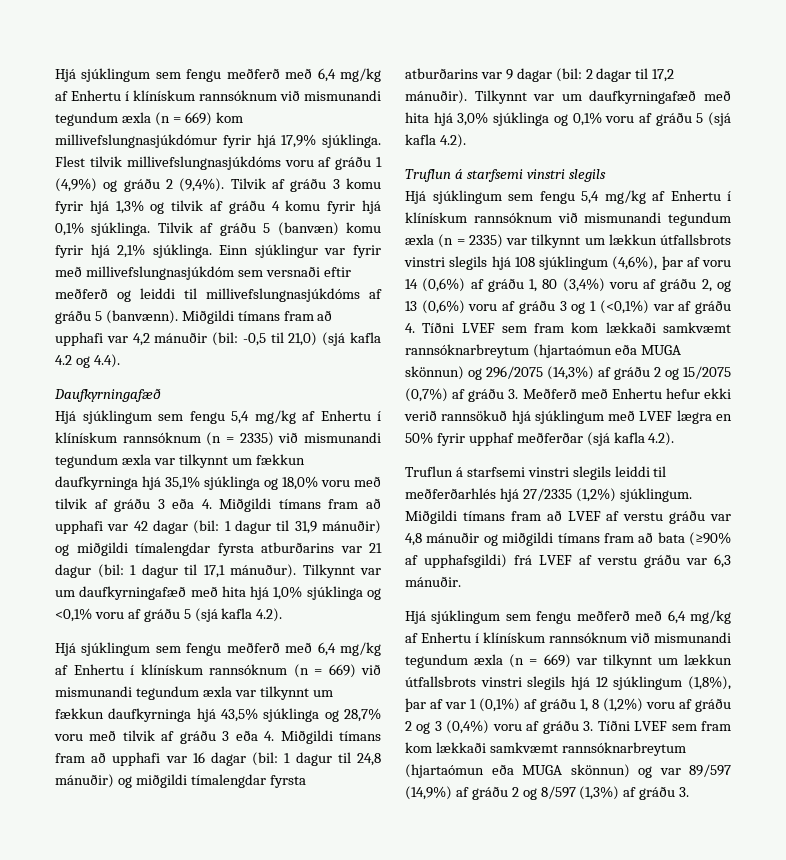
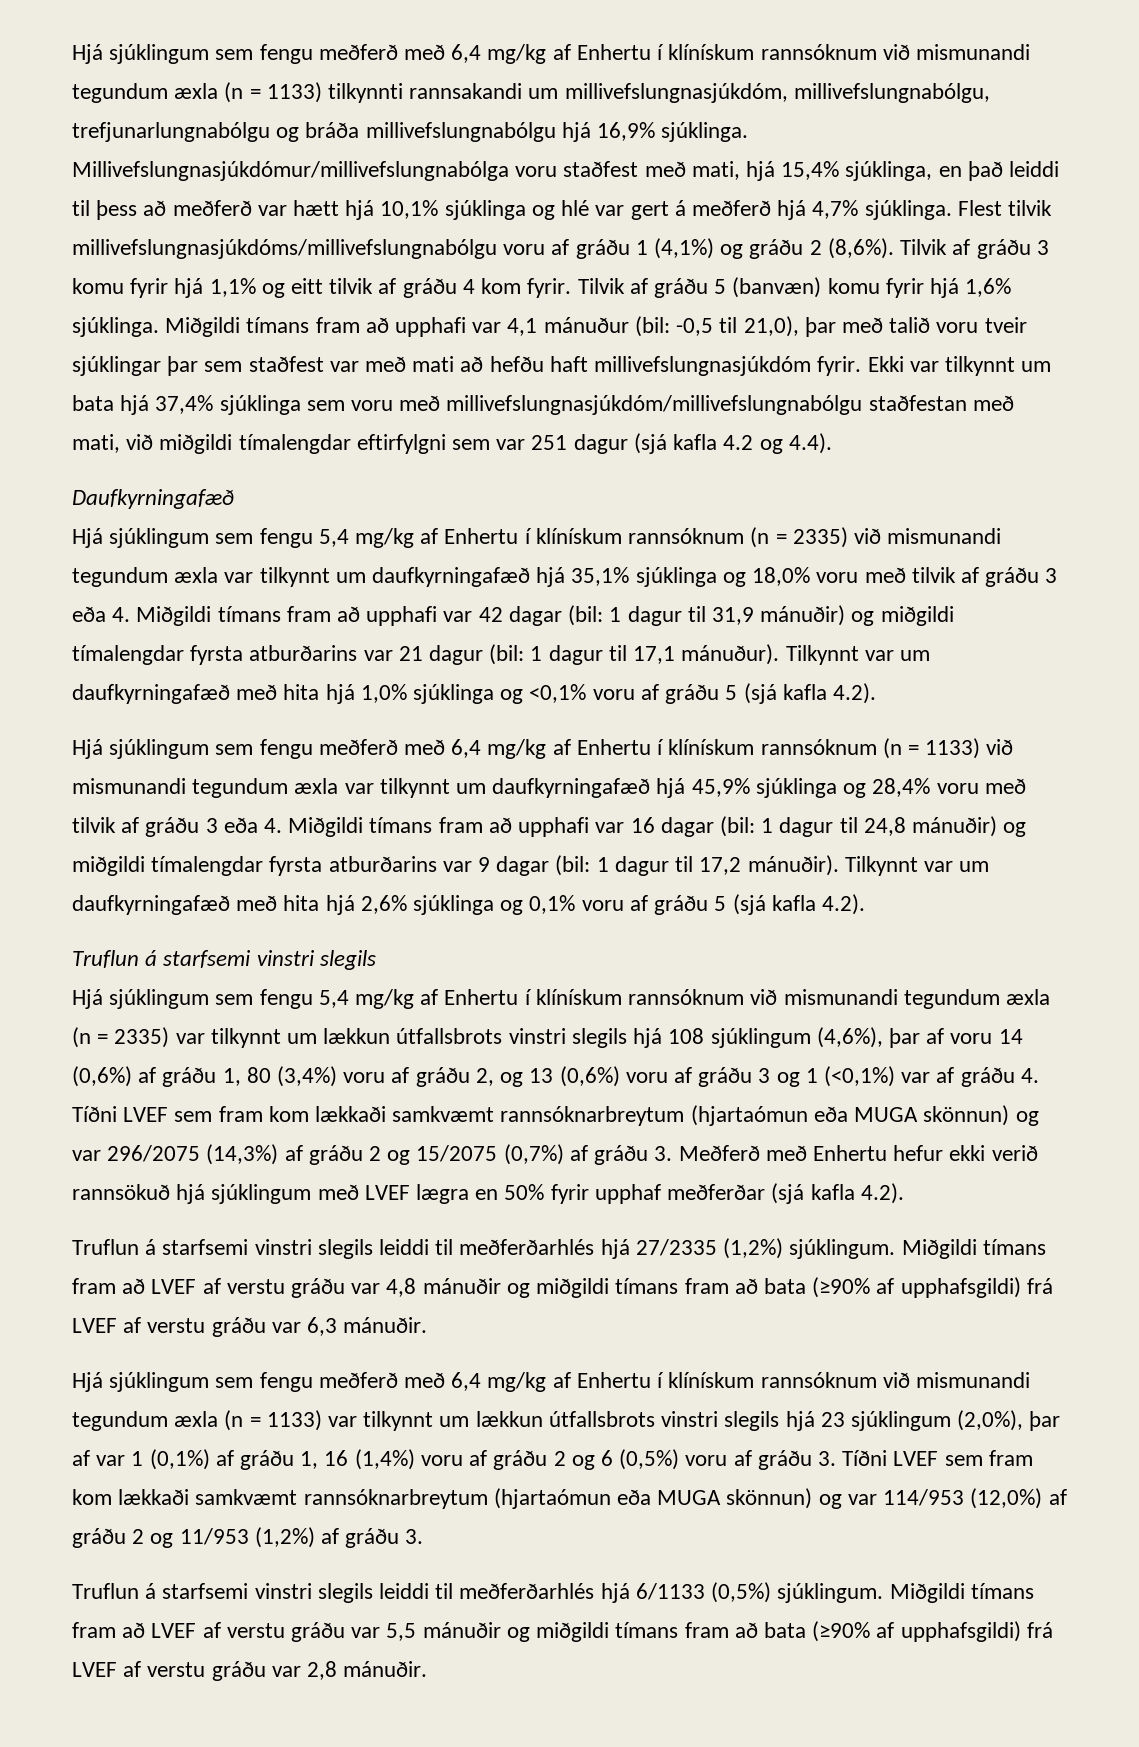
[184,112,243,126] [55,134,317,148] 669) kom millivefslungnasjúkdómur fyrir hjá 17,9% -> [266,82,990,103] [72,122,749,142] [72,161,1060,181] [72,200,859,220] 1133) tilkynnti rannsakandi um millivefslungnasjúkdóm, millivefslungnabólgu, trefjunarlungnabólgu og bráða millivefslungnabólgu hjá 16,9% sjúklinga. Millivefslungnasjúkdómur/millivefslungnabólga voru staðfest með mati, hjá 15,4% sjúklinga, en það leiddi til þess að meðferð var hætt hjá 10,1% sjúklinga og hlé var gert á meðferð hjá 4,7%
[126,156,281,170] millivefslungnasjúkdóms -> [72,239,497,259] millivefslungnasjúkdóms/millivefslungnabólgu
[55,178,97,192] (4,9%) -> [654,238,715,259] (4,1%)
[179,178,225,192] (9,4%). -> [827,238,894,259] (8,6%).
[115,200,165,214] 1,3% og -> [209,278,324,298] 1,1% og eitt
[285,200,382,214] [55,222,151,236] komu fyrir hjá 0,1% sjúklinga. -> [481,278,572,298] kom fyrir.
[117,244,381,258] [55,266,351,280] [55,288,382,302] [55,310,333,324] [55,332,208,346] 2,1% sjúklinga. Einn sjúklingur var fyrir með millivefslungnasjúkdóm sem versnaði eftir meðferð og leiddi til millivefslungnasjúkdóms af gráðu 5 (banvænn). Miðgildi tímans fram að upphafi var 4,2 mánuðir -> [965,278,1012,297] [72,317,629,337] 1,6% sjúklinga. Miðgildi tímans fram að upphafi var 4,1 mánuður
[288,332,318,346] 21,0) -> [743,316,1027,337] [72,356,1052,376] [72,395,1014,415] [72,434,628,454] 21,0), þar með talið voru tveir sjúklingar þar sem staðfest var með mati að hefðu haft millivefslungnasjúkdóm fyrir. Ekki var tilkynnt um bata hjá 37,4% sjúklinga sem voru með millivefslungnasjúkdóm/millivefslungnabólgu staðfestan með mati, við miðgildi tímalengdar eftirfylgni sem var 251 dagur
[255,454,305,465] [55,476,138,490] fækkun daufkyrninga -> [372,567,531,587] daufkyrningafæð
[328,664,381,678] [55,686,333,700] [55,708,381,722] 669) við mismunandi tegundum æxla var tilkynnt um fækkun daufkyrninga hjá 43,5% sjúklinga og 28,7% -> [925,738,1014,759] [72,778,931,798] 1133) við mismunandi tegundum æxla var tilkynnt um daufkyrningafæð hjá 45,9% sjúklinga og 28,4%
[585,68,632,82] 2 dagar -> [596,856,669,876] 1 dagur
[457,112,489,126] 3,0% -> [360,895,407,914] 2,6%
(482, 374) none -> [72,1150,101,1161] var
[543,654,732,668] [405,676,731,690] 669) var tilkynnt um lækkun útfallsbrots vinstri slegils hjá 12 sjúklingum (1,8%), -> [266,1410,1024,1431] 1133) var tilkynnt um lækkun útfallsbrots vinstri slegils hjá 23 sjúklingum (2,0%),
[592,698,643,712] 8 (1,2%) -> [324,1449,415,1470] 16 (1,4%)
[434,720,490,734] 3 (0,4%) -> [600,1449,680,1470] 6 (0,5%)
[689,764,731,777] [405,786,690,800] 89/597 (14,9%) af gráðu 2 og 8/597 (1,3%) af gráðu 3. -> [883,1488,1067,1509] [72,1527,424,1548] [72,1582,1034,1603] [72,1621,1053,1642] [72,1661,428,1681] 114/953 (12,0%) af gráðu 2 og 11/953 (1,2%) af gráðu 3. // Truflun á starfsemi vinstri slegils leiddi til meðferðarhlés hjá 6/1133 (0,5%) sjúklingum. Miðgildi tímans fram að LVEF af verstu gráðu var 5,5 mánuðir og miðgildi tímans fram að bata (≥90% af upphafsgildi) frá LVEF af verstu gráðu var 2,8 mánuðir.

